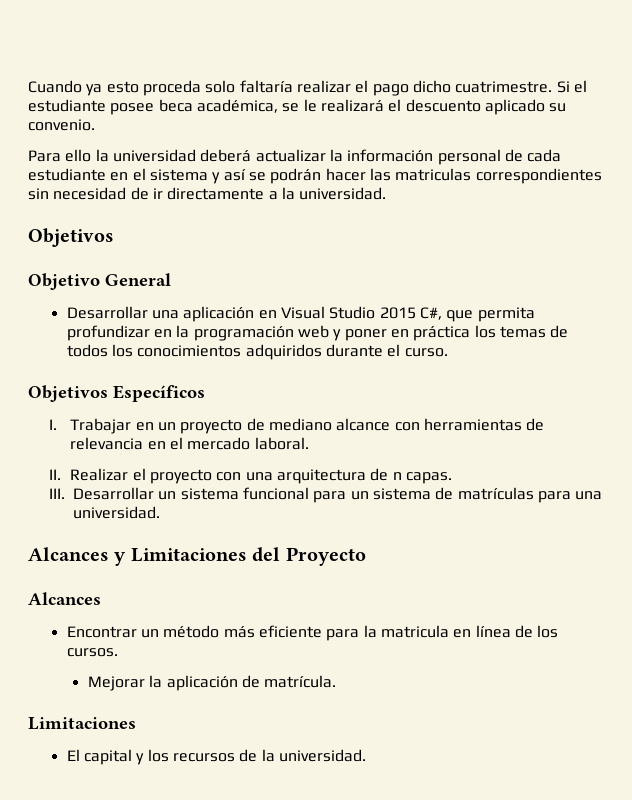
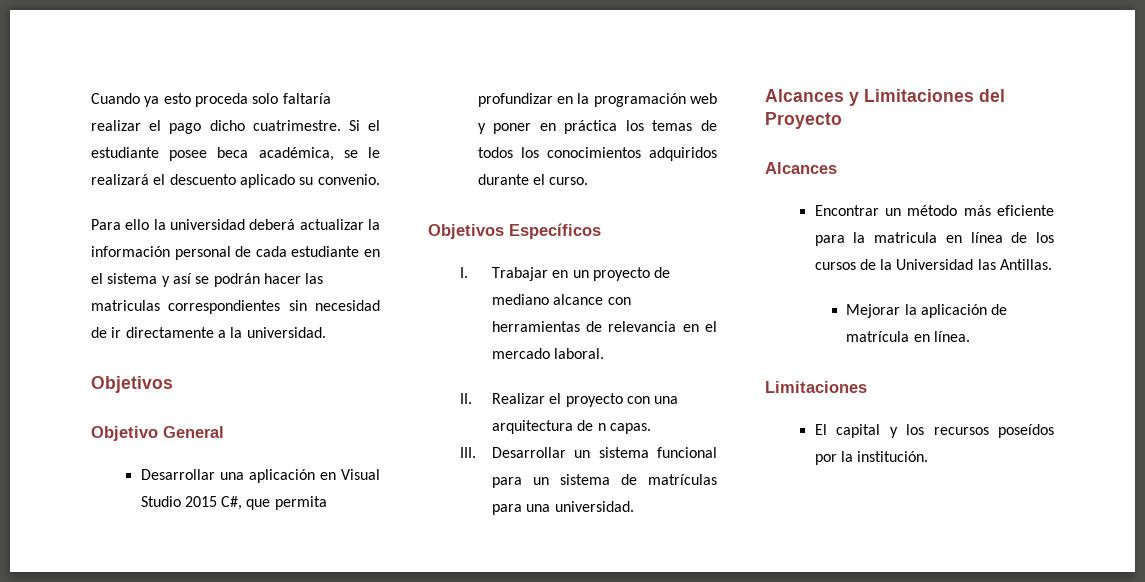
[66,648,118,657] cursos. -> [814,259,1053,270] cursos de la Universidad las Antillas.
[264,675,337,688] matrícula. -> [846,331,971,342] matrícula en línea.
[239,749,366,762] de la universidad. -> [998,424,1054,438] [814,451,929,465] poseídos por la institución.

